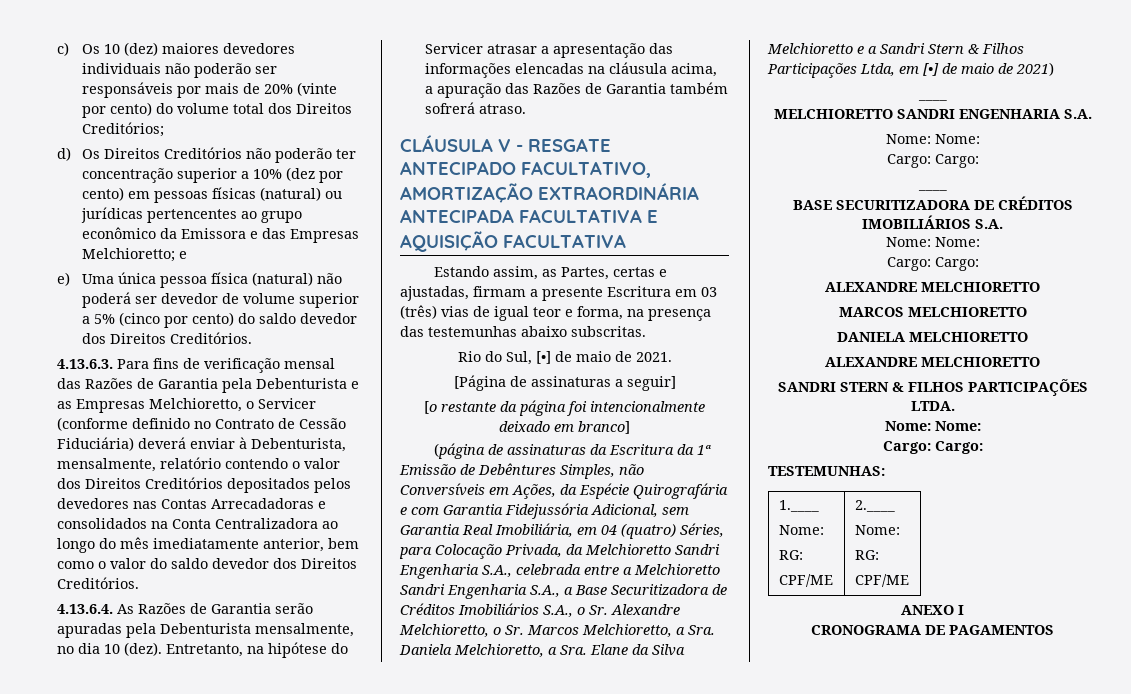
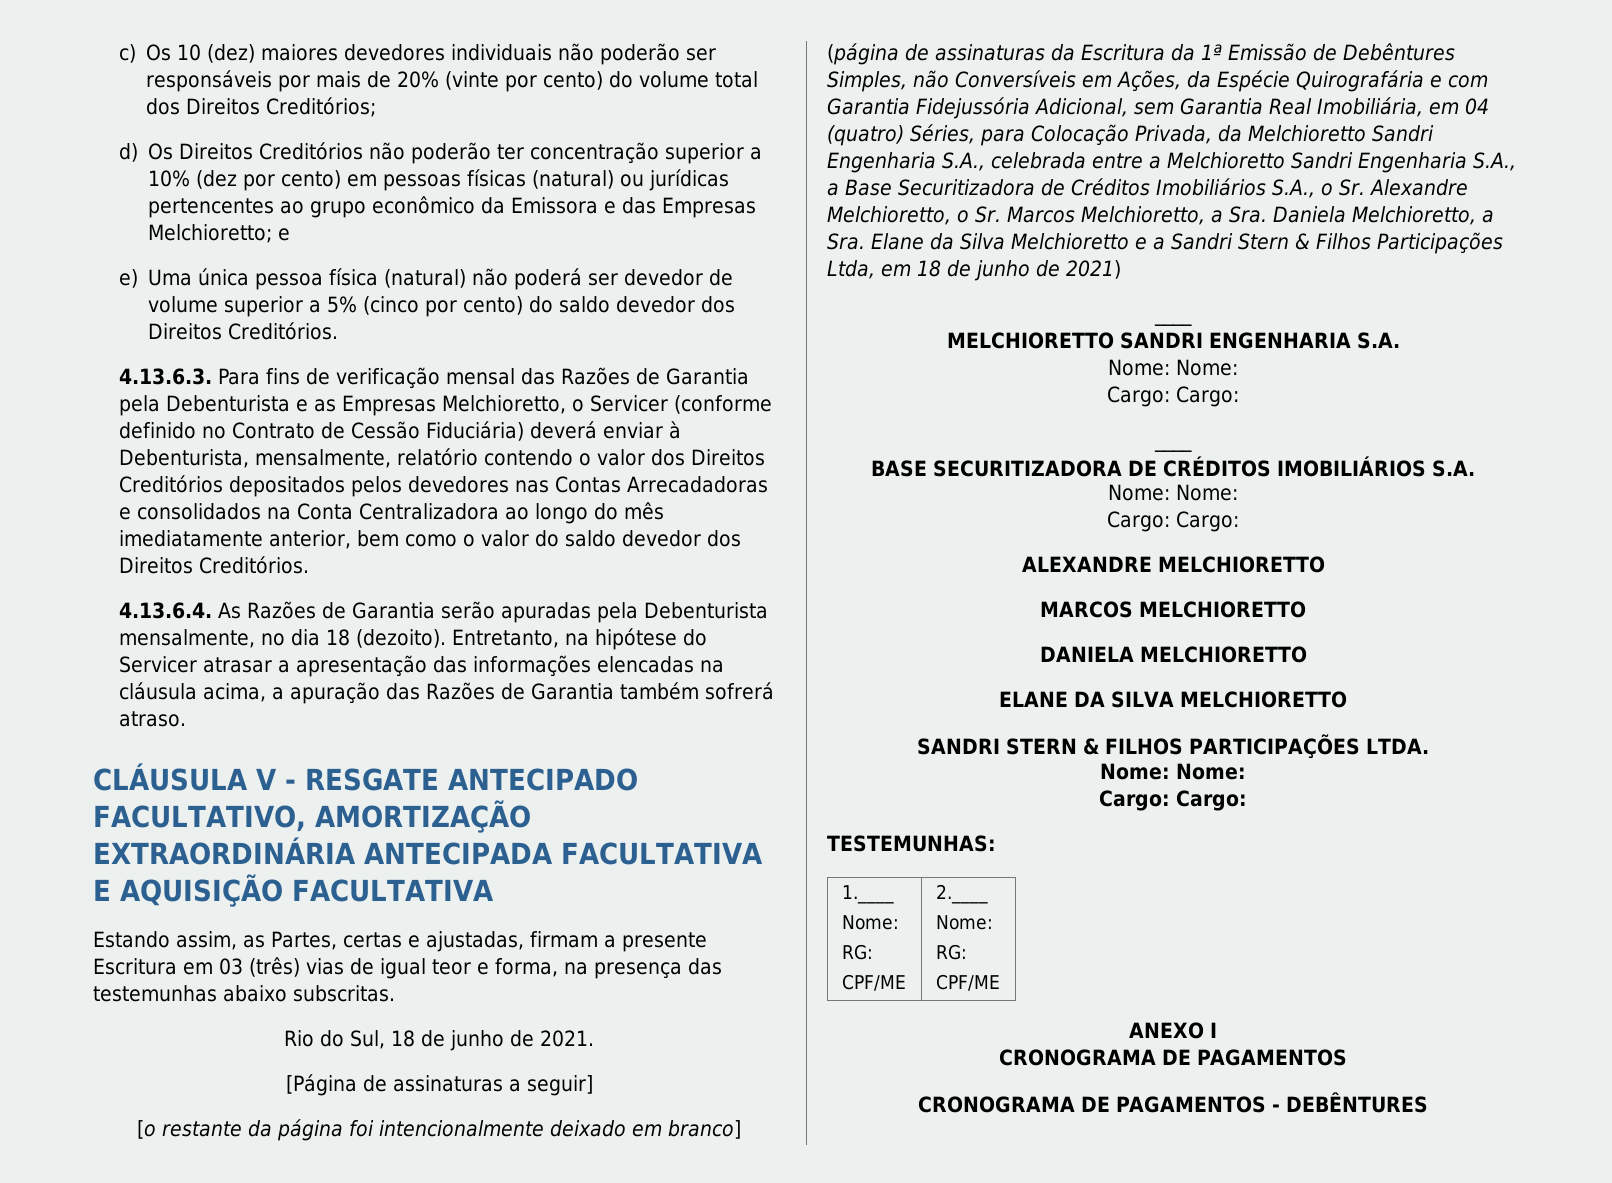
[104,642,163,656] 10 (dez). -> [325,629,446,648] 18 (dezoito).
[535,351,611,364] [•] de maio -> [391,1030,504,1051] 18 de junho
[923,63,994,76] [•] de maio -> [917,260,1030,281] 18 de junho
[825,357,917,367] ALEXANDRE -> [999,691,1175,708] ELANE DA SILVA
(1054, 630) none -> [917,1092,1429,1113] // CRONOGRAMA DE PAGAMENTOS - DEBÊNTURES

